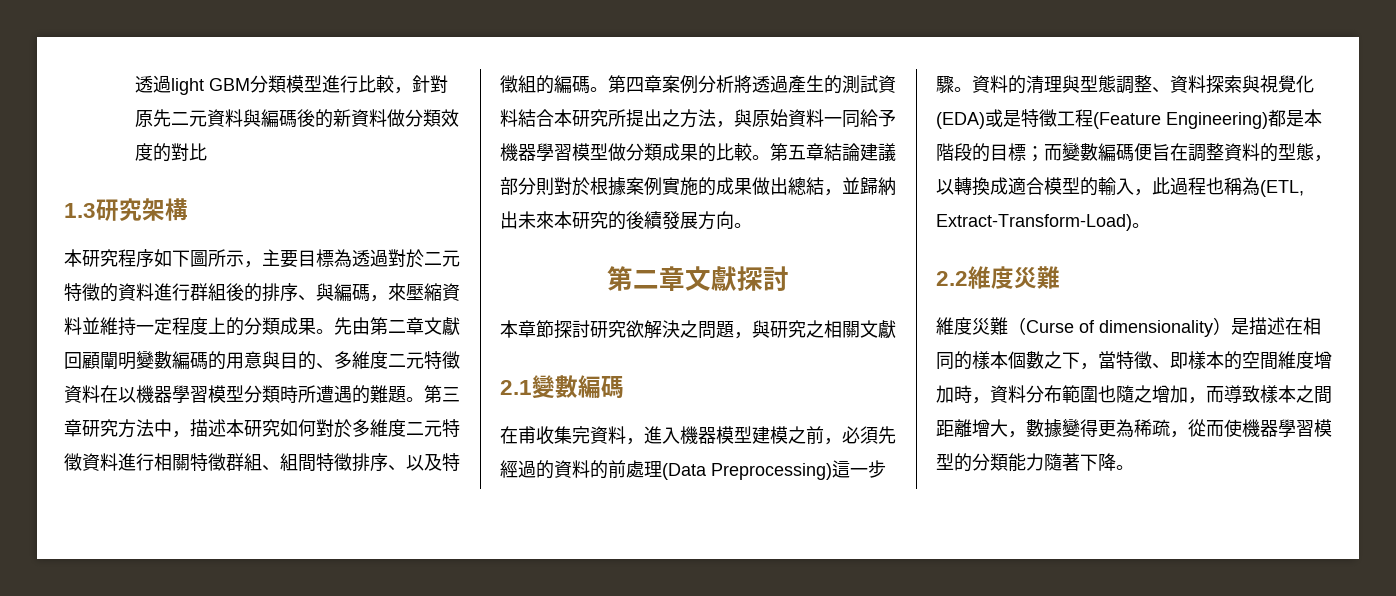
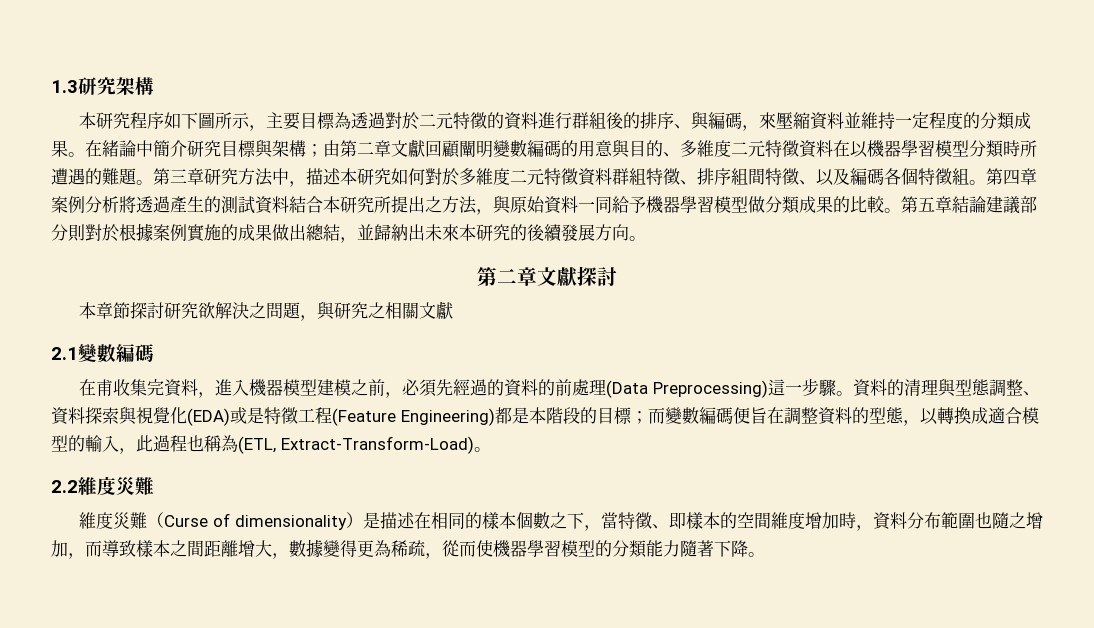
[134,75,448,95] [134,109,459,128] [134,143,207,162] 透過light GBM分類模型進行比較，針對原先二元資料與編碼後的新資料做分類效度的對比 // -> (51, 86) none
[208,317,226,334] 上 -> (964, 120) none
[334,317,352,335] 先 -> [85,140,323,158] 在緒論中簡介研究目標與架構；
[118,453,460,472] [500,75,590,94] 進行相關特徵群組、組間特徵排序、以及特徵組的編碼 -> [612,168,969,186] 群組特徵、排序組間特徵、以及編碼各個特徵組

